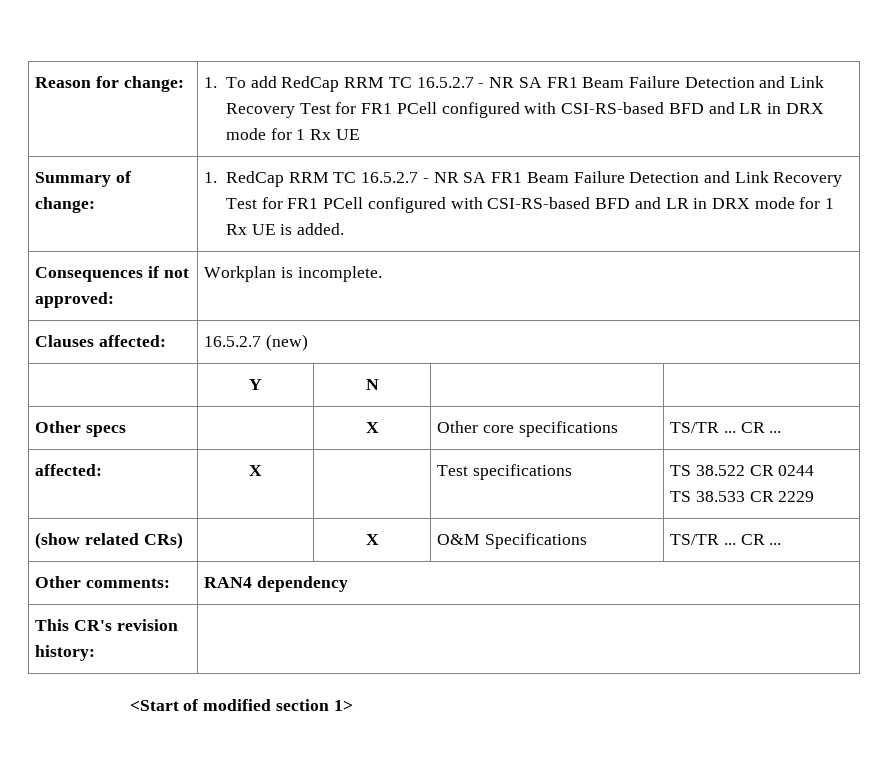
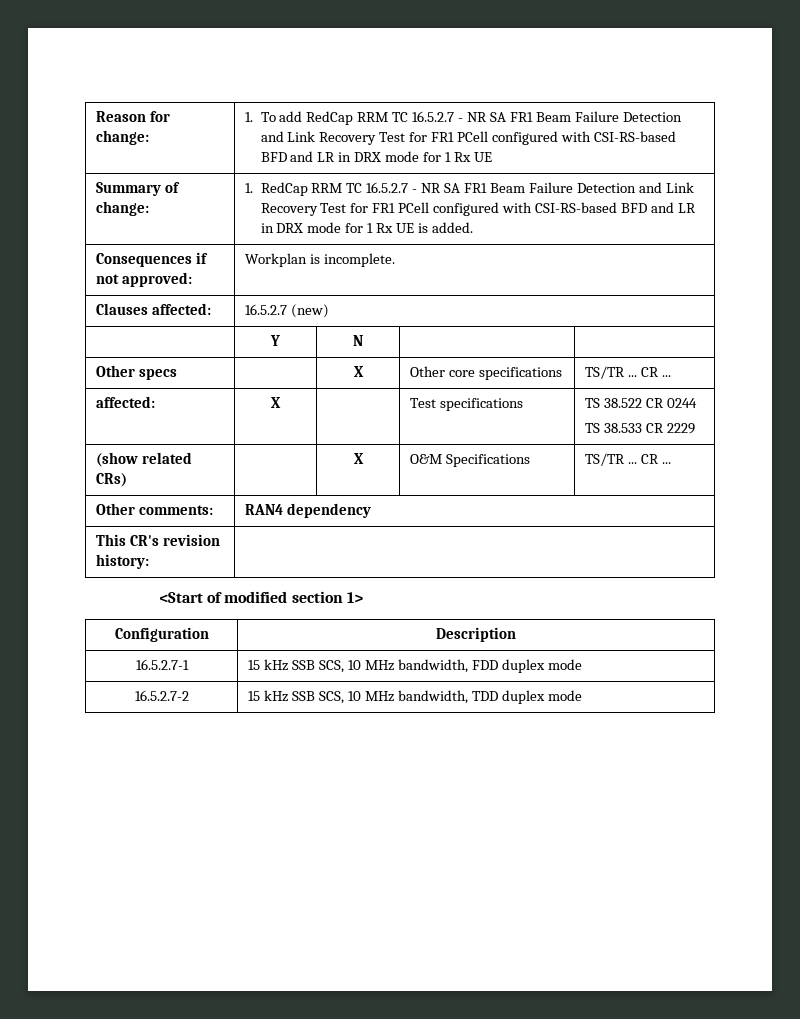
(353, 705) none -> [114,627,209,642] [436,627,516,642] [135,659,189,670] [248,659,582,673] [134,690,189,701] [248,690,582,704] // Configuration | Description // 16.5.2.7-1 | 15 kHz SSB SCS, 10 MHz bandwidth, FDD duplex mode // 16.5.2.7-2 | 15 kHz SSB SCS, 10 MHz bandwidth, TDD duplex mode

